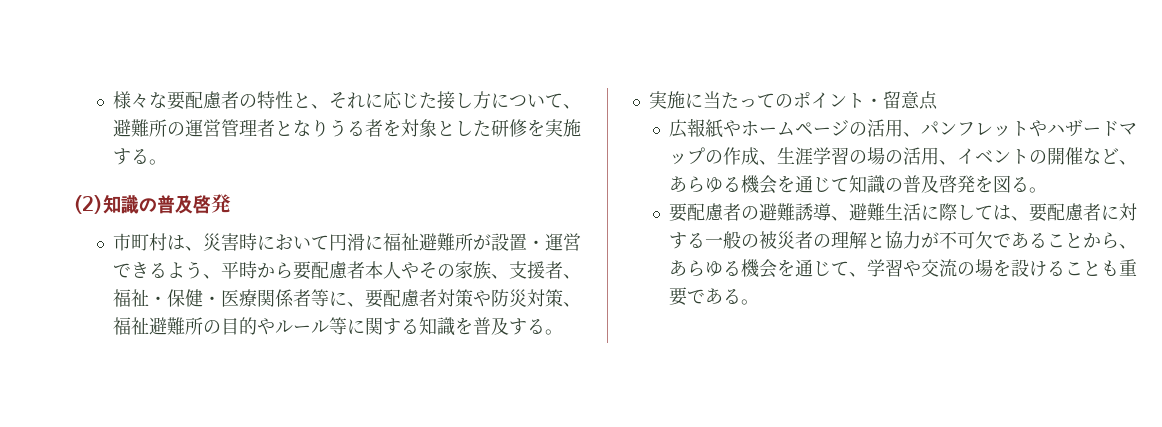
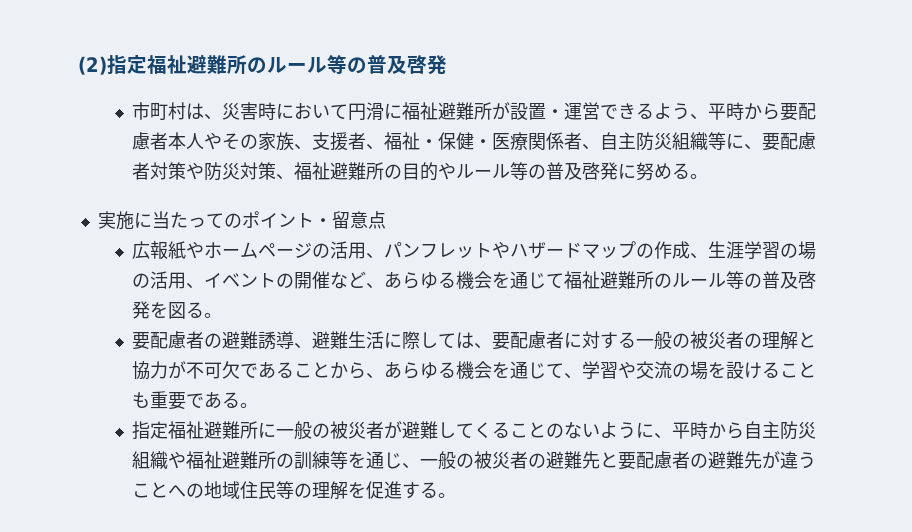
[112,91,581,110] [112,119,581,137] [112,148,167,165] [73,194,139,214] 様々な要配慮者の特性と、それに応じた接し方について、避難所の運営管理者となりうる者を対象とした研修を実施する。 // (2)知識 -> [78,55,347,75] (2)指定福祉避難所のルール等
(311, 298) none -> [582,132,709,151] 、自主防災組織
[346,317,527,336] に関する知識を普及す -> [528,162,673,181] の普及啓発に努め
[848,175,885,194] 知識 -> [564,271,745,289] 福祉避難所のルール等
(759, 302) none -> [132,421,817,440] [132,451,817,470] [132,481,457,500] // 指定福祉避難所に一般の被災者が避難してくることのないように、平時から自主防災組織や福祉避難所の訓練等を通じ、一般の被災者の避難先と要配慮者の避難先が違うことへの地域住民等の理解を促進する。

